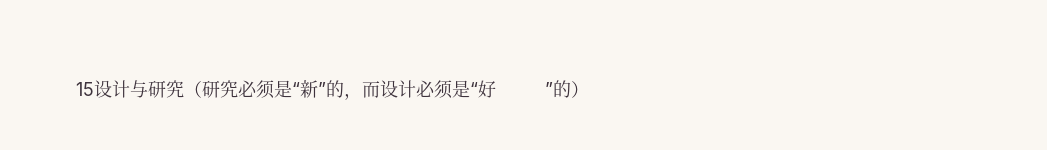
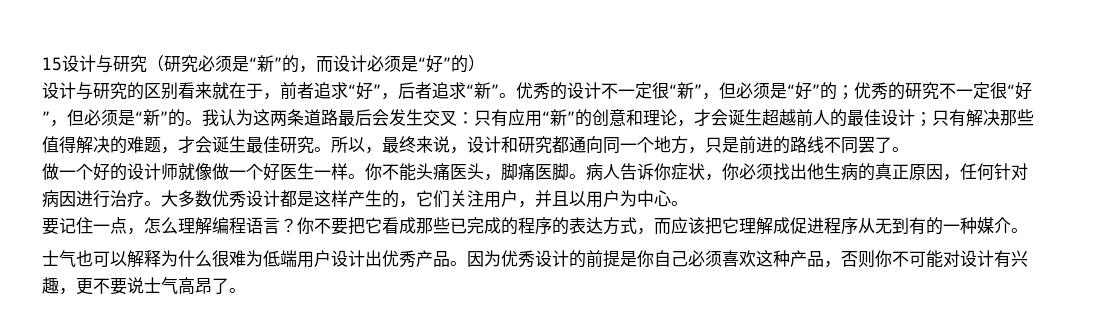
(589, 89) none -> [42,82,1032,100] [42,109,1034,127] [42,136,909,154] [42,163,1028,181] [42,190,688,208] [42,217,1028,235] [42,250,1028,268] [42,277,246,295] // 设计与研究的区别看来就在于，前者追求“好”，后者追求“新”。优秀的设计不一定很“新”，但必须是“好”的；优秀的研究不一定很“好”，但必须是“新”的。我认为这两条道路最后会发生交叉：只有应用“新”的创意和理论，才会诞生超越前人的最佳设计；只有解决那些值得解决的难题，才会诞生最佳研究。所以，最终来说，设计和研究都通向同一个地方，只是前进的路线不同罢了。 // 做一个好的设计师就像做一个好医生一样。你不能头痛医头，脚痛医脚。病人告诉你症状，你必须找出他生病的真正原因，任何针对病因进行治疗。大多数优秀设计都是这样产生的，它们关注用户，并且以用户为中心。 // 要记住一点，怎么理解编程语言？你不要把它看成那些已完成的程序的表达方式，而应该把它理解成促进程序从无到有的一种媒介。 // 士气也可以解释为什么很难为低端用户设计出优秀产品。因为优秀设计的前提是你自己必须喜欢这种产品，否则你不可能对设计有兴趣，更不要说士气高昂了。

